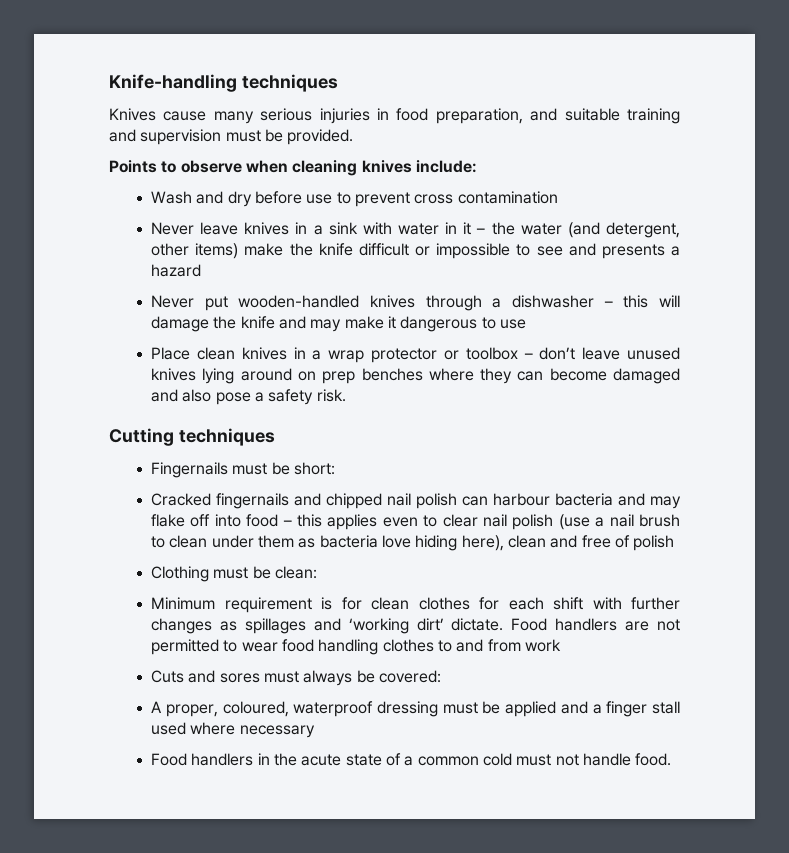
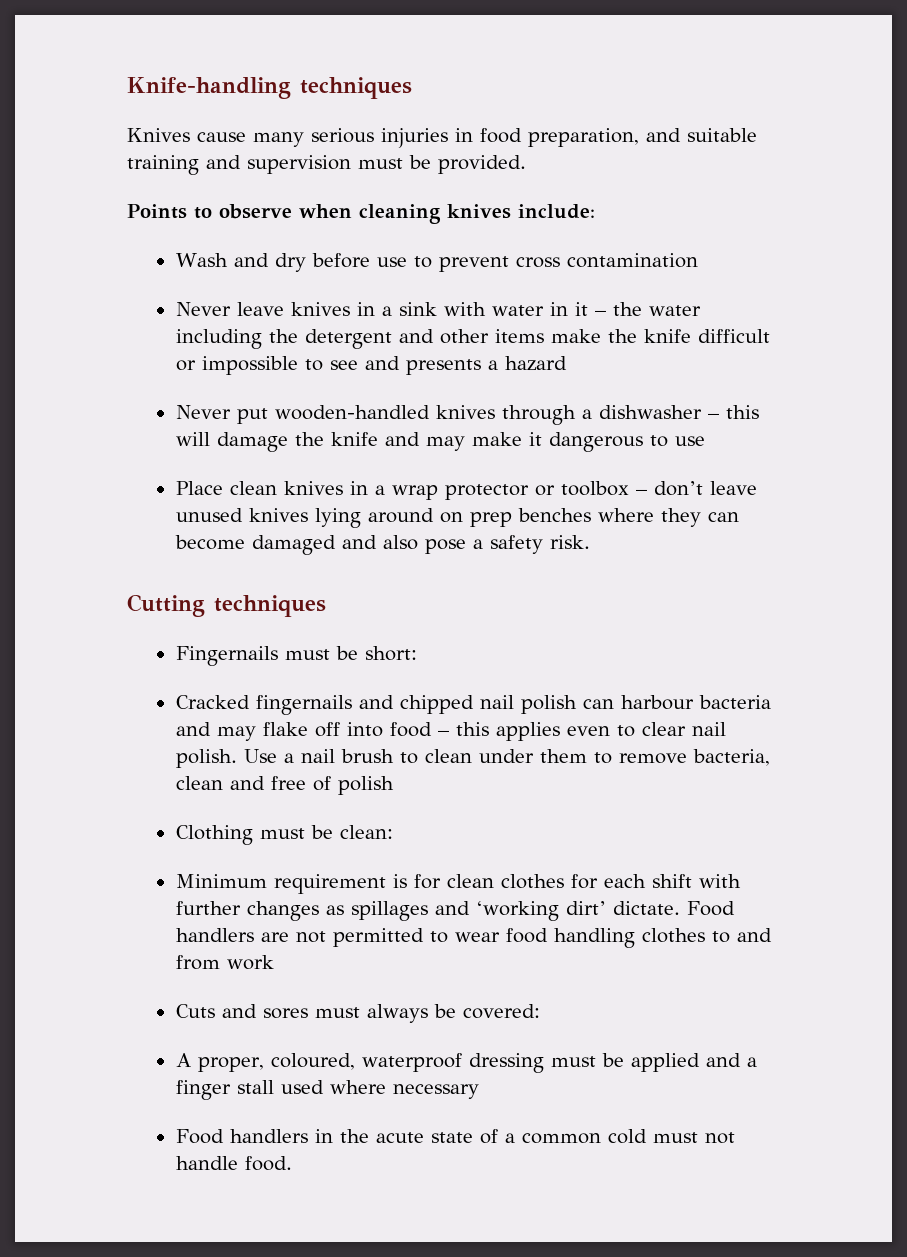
[567,222,681,238] [151,243,239,259] (and detergent, other items) -> [175,329,544,349] including the detergent and other items
[512,514,590,530] polish (use -> [175,749,277,768] polish. Use
[298,535,504,551] as bacteria love hiding here), -> [593,749,770,766] to remove bacteria,

